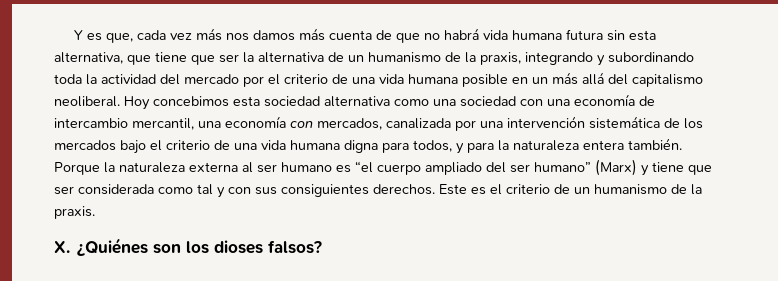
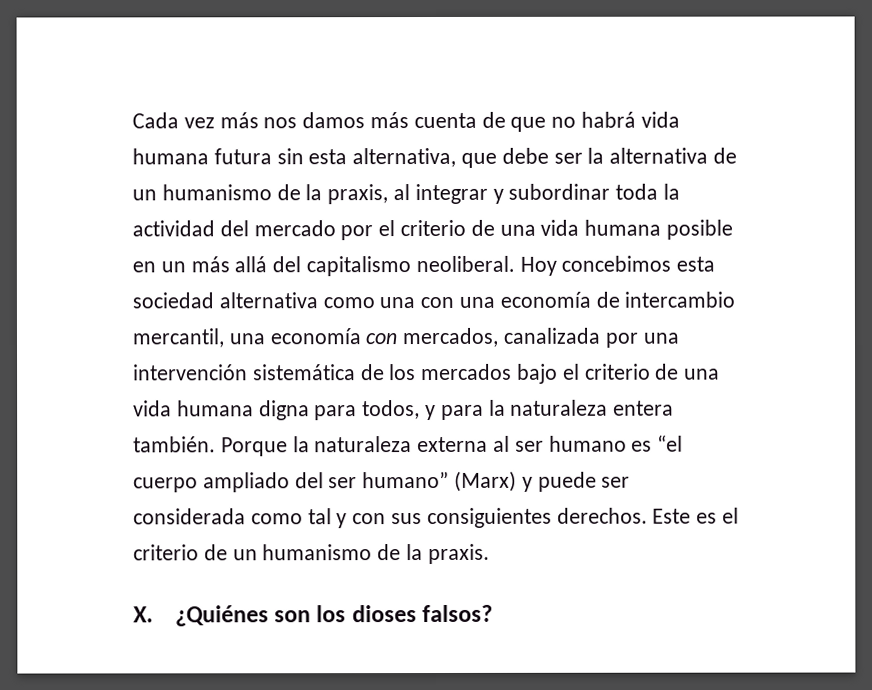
[74,30,167,43] Y es que, cada -> [132,112,179,129] Cada
[155,52,215,65] tiene que -> [501,147,549,164] debe
[525,52,694,66] integrando y subordinando -> [393,183,611,205] al integrar y subordinar
[460,96,516,107] sociedad -> (416, 303) none
[652,162,712,175] tiene que -> [537,471,597,492] puede

